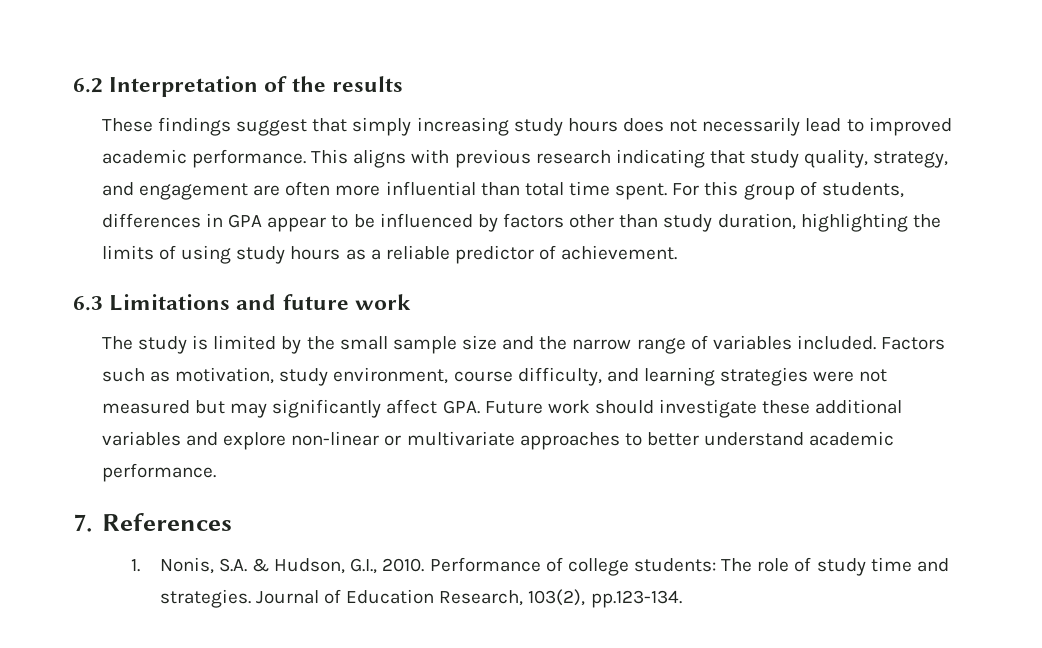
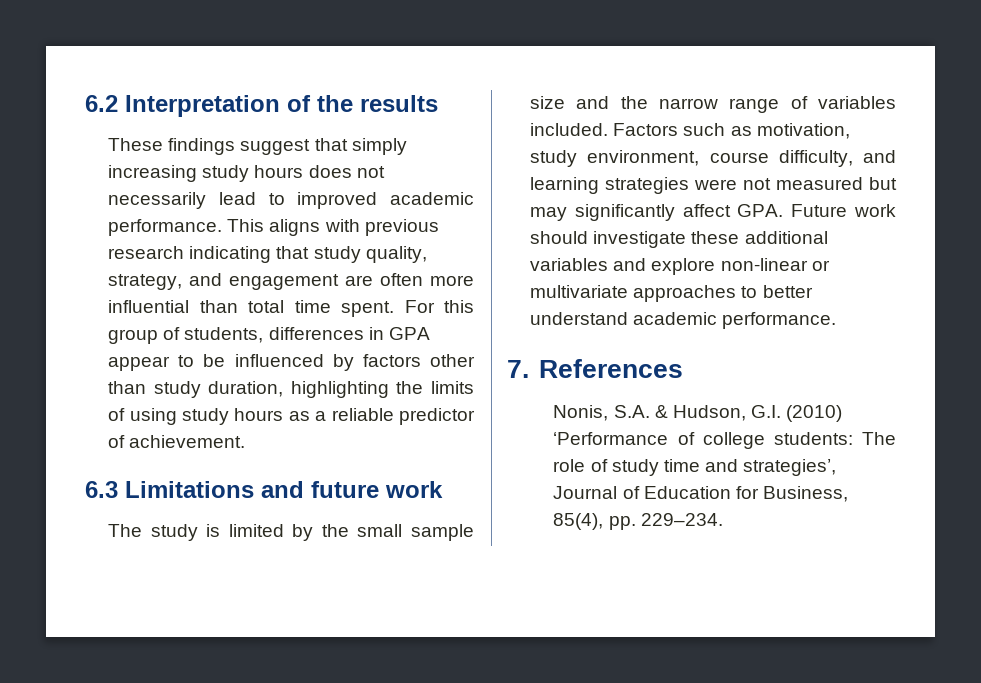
[130,559,140,572] 1. -> (683, 368) none
[350,557,541,574] G.I., 2010. Performance -> [750,405,843,422] [553,432,669,445] G.I. (2010) ‘Performance
[159,589,251,608] strategies. -> [743,459,837,476] strategies’,
[439,589,682,608] Research, 103(2), pp.123-134. -> [735,486,848,502] [553,513,723,530] for Business, 85(4), pp. 229–234.

